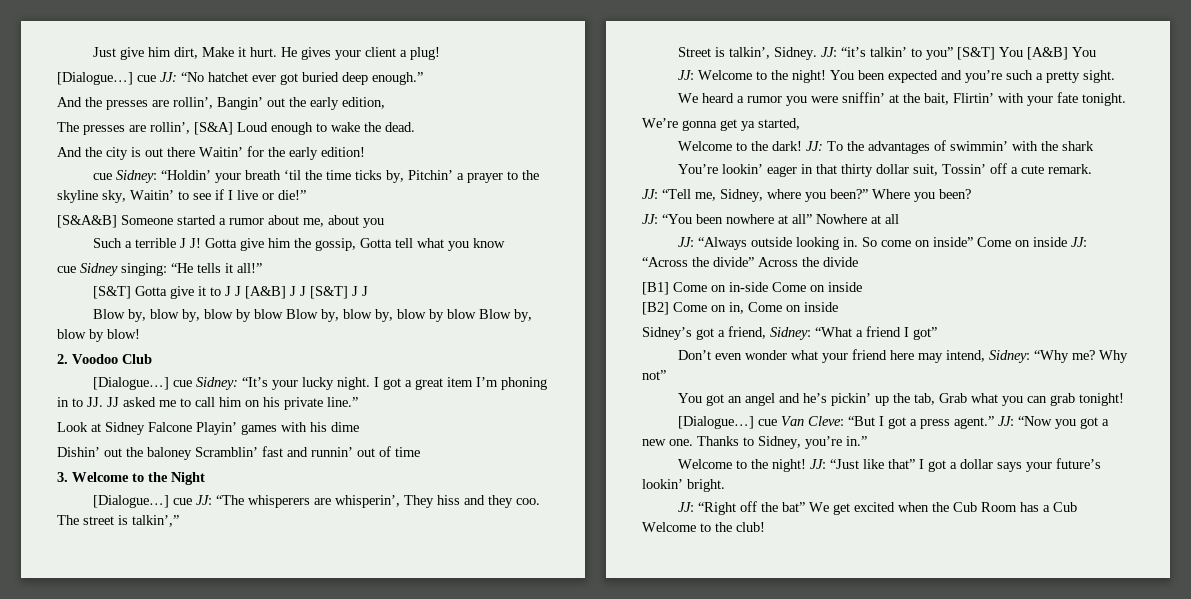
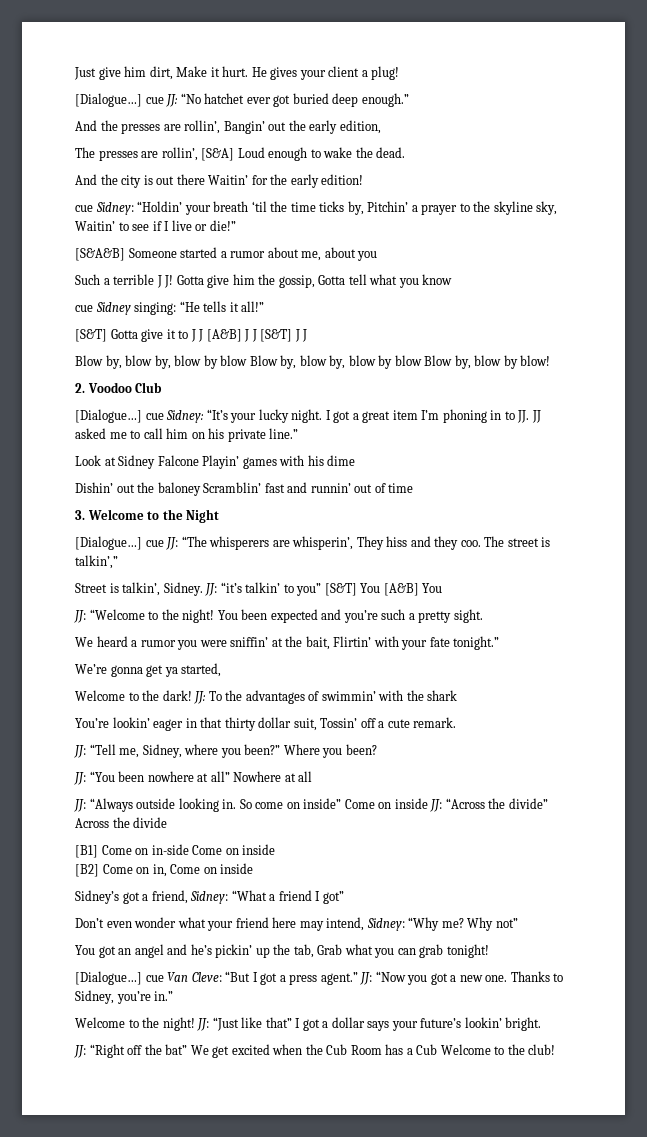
[697,70,752,80] Welcome -> [89,609,145,620] “Welcome
[1081,93,1126,106] tonight. -> [453,636,500,650] tonight.”

